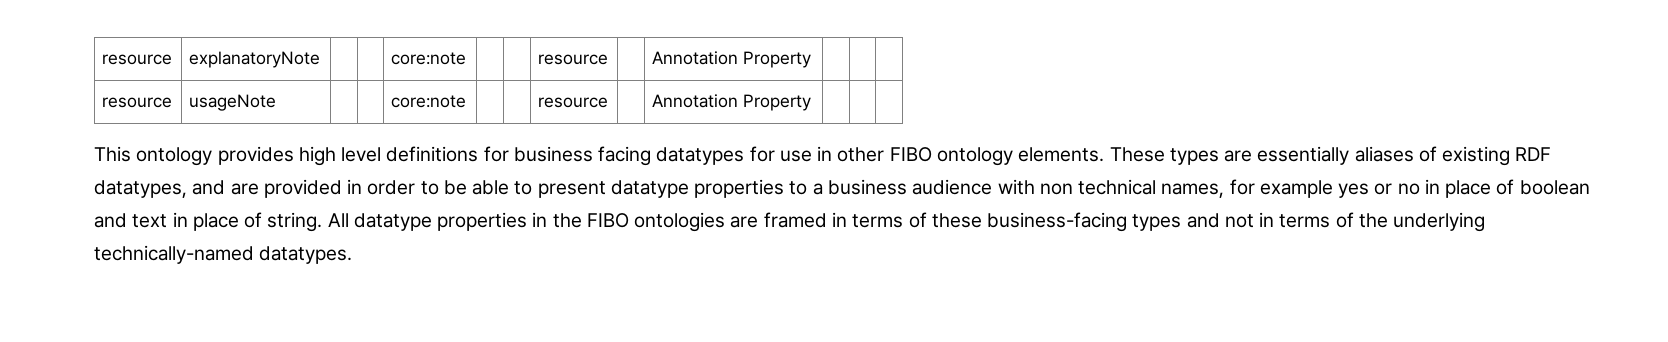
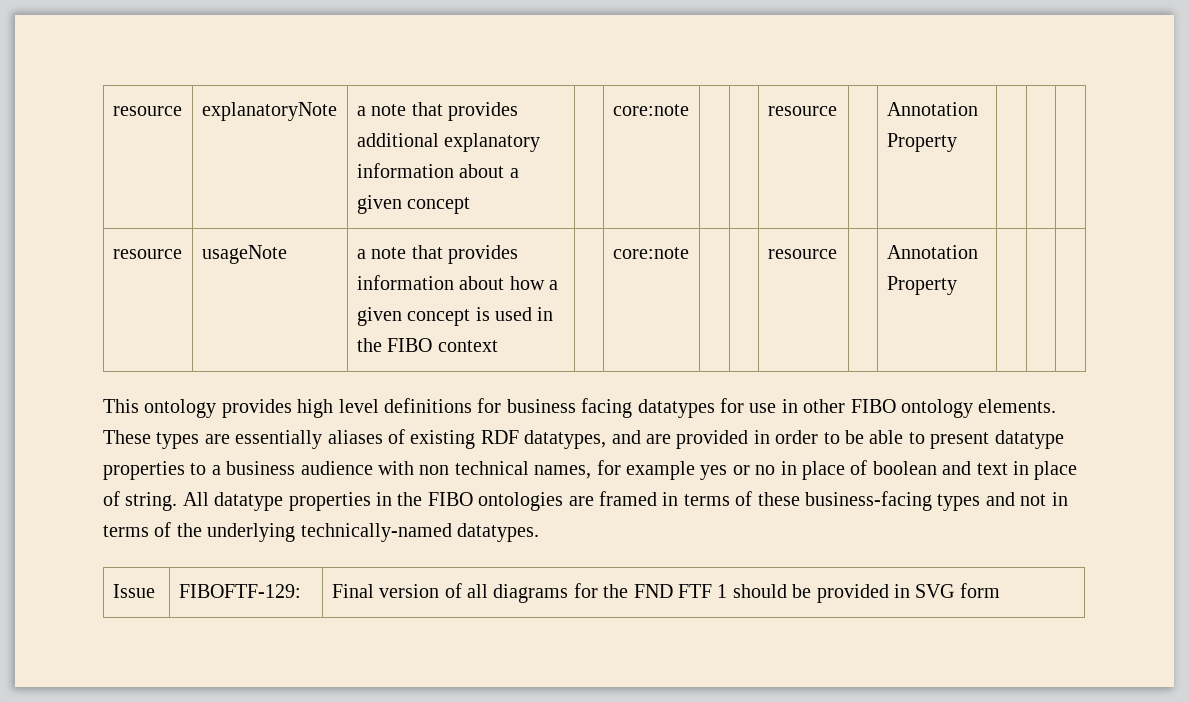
(321, 59) none -> [356,102,518,121] [356,133,541,152] [356,163,519,178] [356,195,471,214] a note that provides additional explanatory information about a given concept
(277, 102) none -> [356,245,518,264] [356,275,558,290] [356,307,554,326] [356,338,498,352] a note that provides information about how a given concept is used in the FIBO context
(353, 255) none -> [112,584,155,598] [178,584,301,598] [331,583,1000,603] // Issue | FIBOFTF-129: | Final version of all diagrams for the FND FTF 1 should be provided in SVG form

